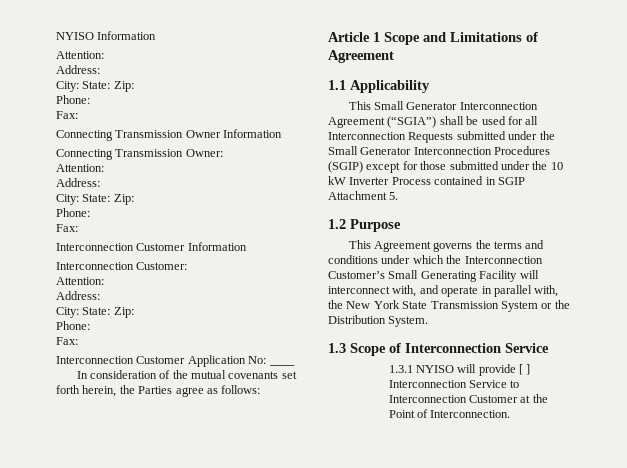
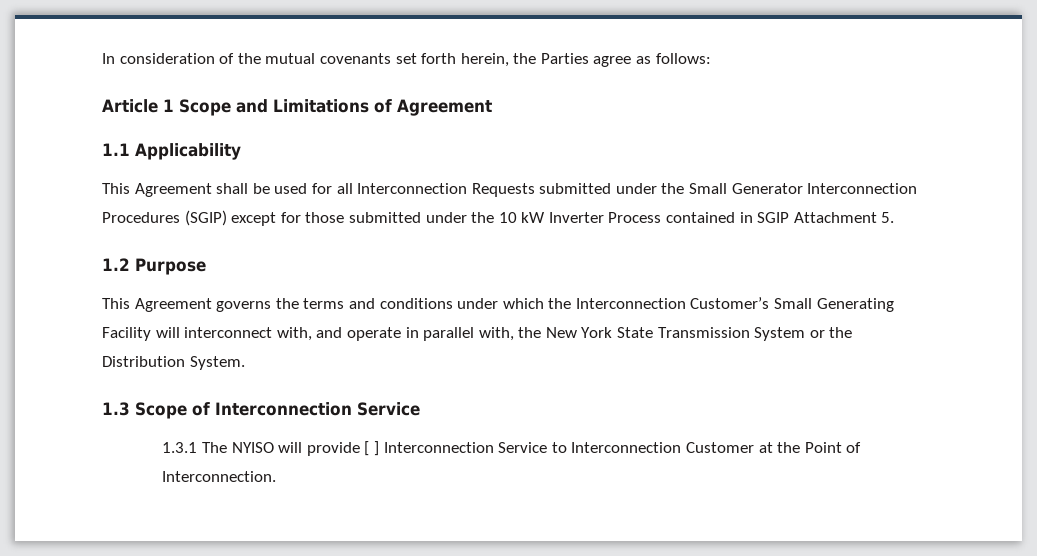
[56,31,157,40] [56,51,104,59] [56,65,100,74] [56,81,134,92] [56,95,90,104] [56,111,78,119] [56,129,283,141] [56,149,223,160] [56,164,104,172] [56,178,100,187] [56,194,134,205] [56,208,90,217] [56,224,78,232] [56,242,247,251] [56,262,188,270] [56,277,104,285] [56,291,100,300] [56,307,134,318] [56,321,90,330] [56,337,78,345] [56,355,267,367] [268,364,295,366] NYISO Information // Attention: // Address: // City: State: Zip: // Phone: // Fax: // Connecting Transmission Owner Information // Connecting Transmission Owner: // Attention: // Address: // City: State: Zip: // Phone: // Fax: // Interconnection Customer Information // Interconnection Customer: // Attention: // Address: // City: State: Zip: // Phone: // Fax: // Interconnection Customer Application No: ____ // -> (102, 58) none
[373,101,538,110] [328,116,437,128] Small Generator Interconnection Agreement (“SGIA”) -> [134,183,212,197] Agreement
(413, 369) none -> [202,442,228,453] The

